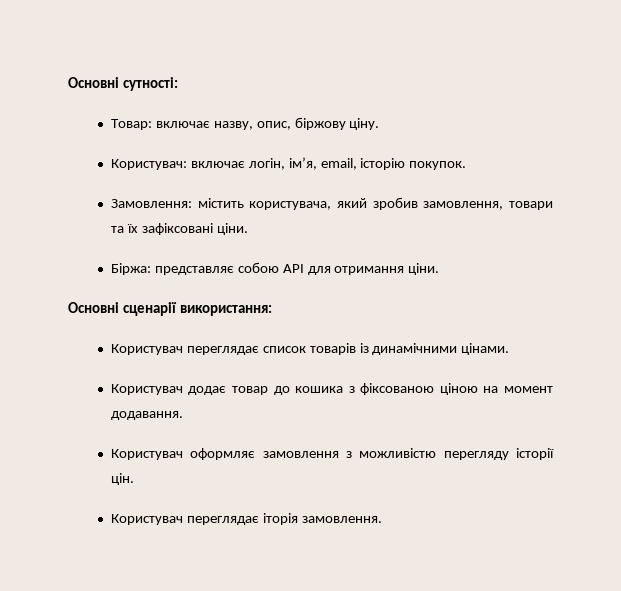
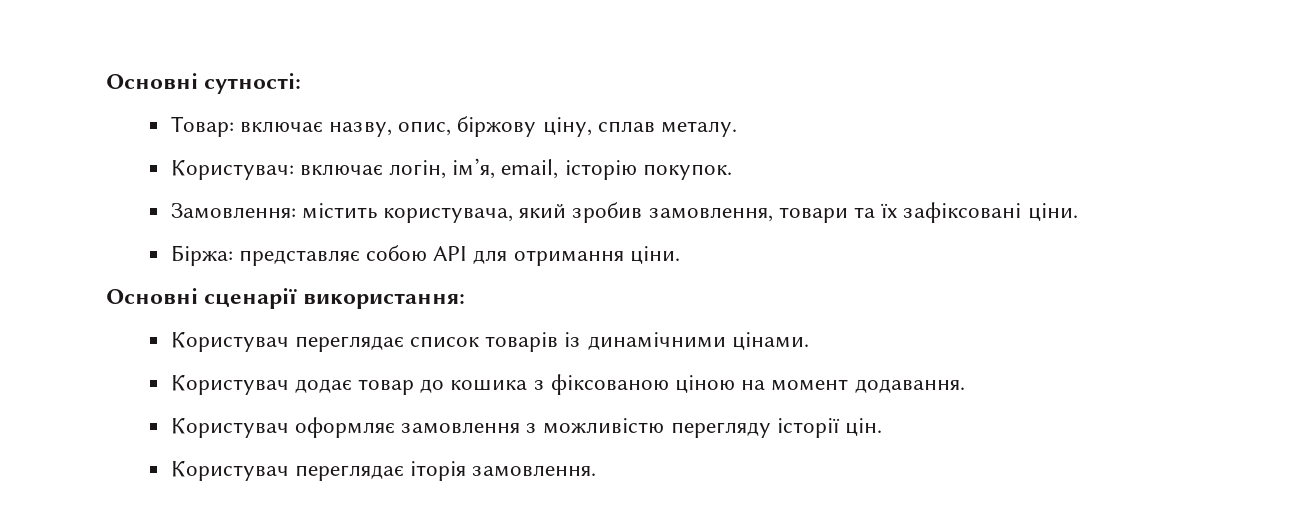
[349,118,380,130] ціну. -> [542,117,737,137] ціну, сплав металу.

